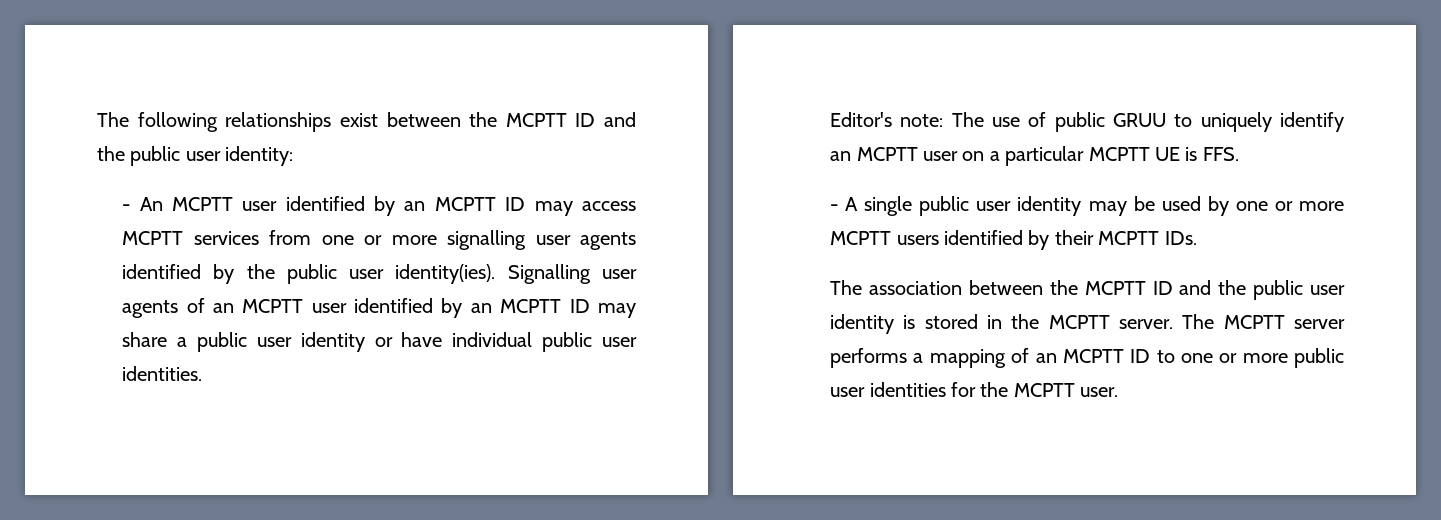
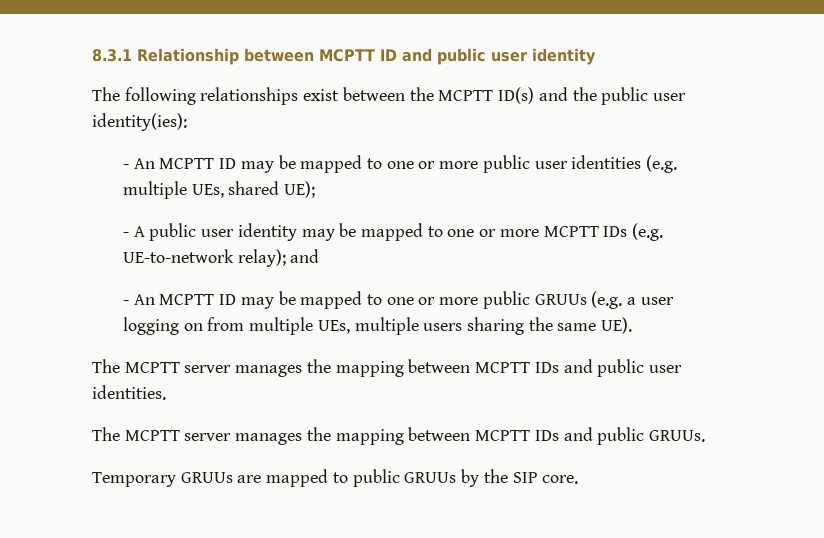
(97, 119) none -> [92,48,596,65] 8.3.1 Relationship between MCPTT ID and public user identity //
[575,112,636,127] [97,146,294,166] [122,196,636,216] [122,230,636,250] [122,264,637,284] [122,298,636,318] [122,332,637,352] [122,366,203,381] [830,112,1344,132] [830,146,1239,166] [830,196,1344,216] [830,230,1197,250] [830,280,1345,300] [830,314,1345,334] [830,348,1151,368] ID and the public user identity: // - An MCPTT user identified by an MCPTT ID may access MCPTT services from one or more signalling user agents identified by the public user identity(ies). Signalling user agents of an MCPTT user identified by an MCPTT ID may share a public user identity or have individual public user identities. // Editor's note: The use of public GRUU to uniquely identify an MCPTT user on a particular MCPTT UE is FFS. // - A single public user identity may be used by one or more MCPTT users identified by their MCPTT IDs. // The association between the MCPTT ID and the public user identity is stored in the MCPTT server. The MCPTT server performs a mapping of an MCPTT ID -> [498,87,686,105] [92,113,187,131] [122,155,363,173] ID(s) and the public user identity(ies): // - An MCPTT ID may be mapped
[950,382,1119,397] for the MCPTT user. -> [646,155,678,173] [122,181,316,199] [122,223,664,241] [122,249,320,267] [122,291,674,309] [122,317,633,335] [92,359,682,377] [92,385,166,400] [92,427,705,445] [92,469,579,487] (e.g. multiple UEs, shared UE); // - A public user identity may be mapped to one or more MCPTT IDs (e.g. UE-to-network relay); and // - An MCPTT ID may be mapped to one or more public GRUUs (e.g. a user logging on from multiple UEs, multiple users sharing the same UE). // The MCPTT server manages the mapping between MCPTT IDs and public user identities. // The MCPTT server manages the mapping between MCPTT IDs and public GRUUs. // Temporary GRUUs are mapped to public GRUUs by the SIP core.

